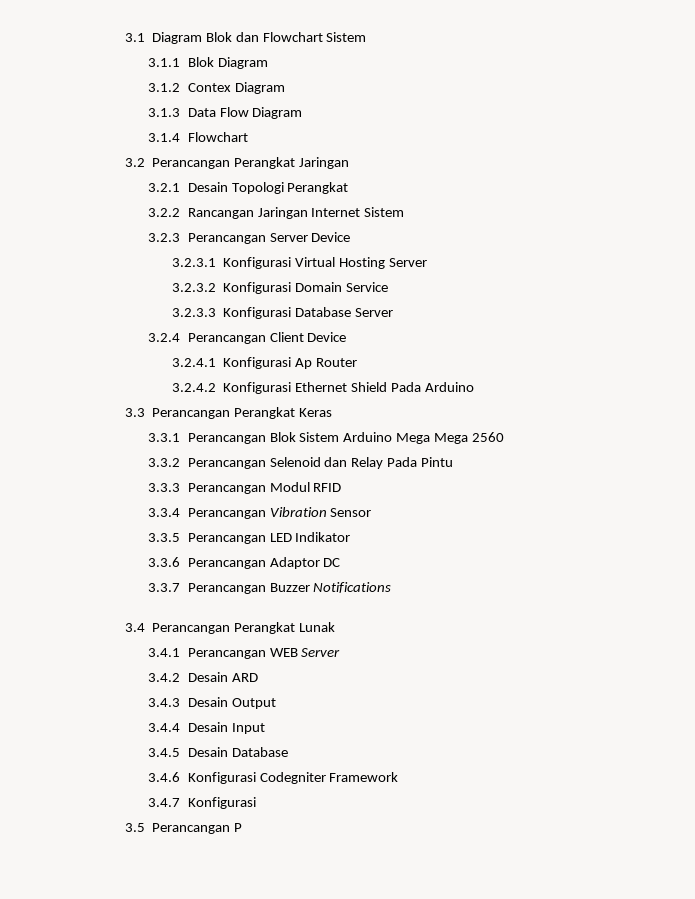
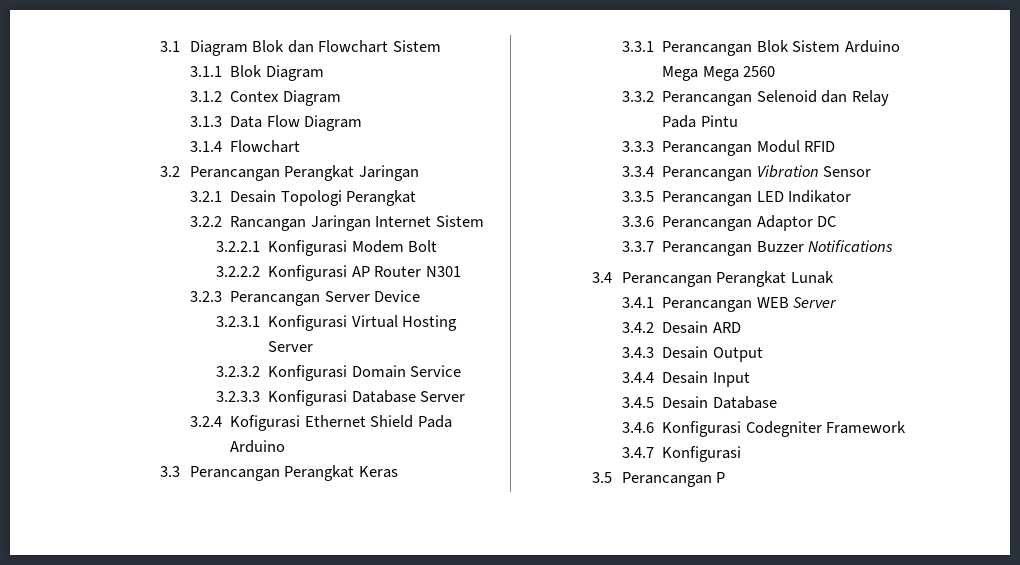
(405, 212) none -> [216,240,438,256] [216,265,461,281] // 3.2.2.1 Konfigurasi Modem Bolt // 3.2.2.2 Konfigurasi AP Router N301
[187,332,347,344] [172,357,358,369] [172,382,292,394] Perancangan Client Device // 3.2.4.1 Konfigurasi Ap Router // 3.2.4.2 Konfigurasi -> [230,415,301,431] Kofigurasi

